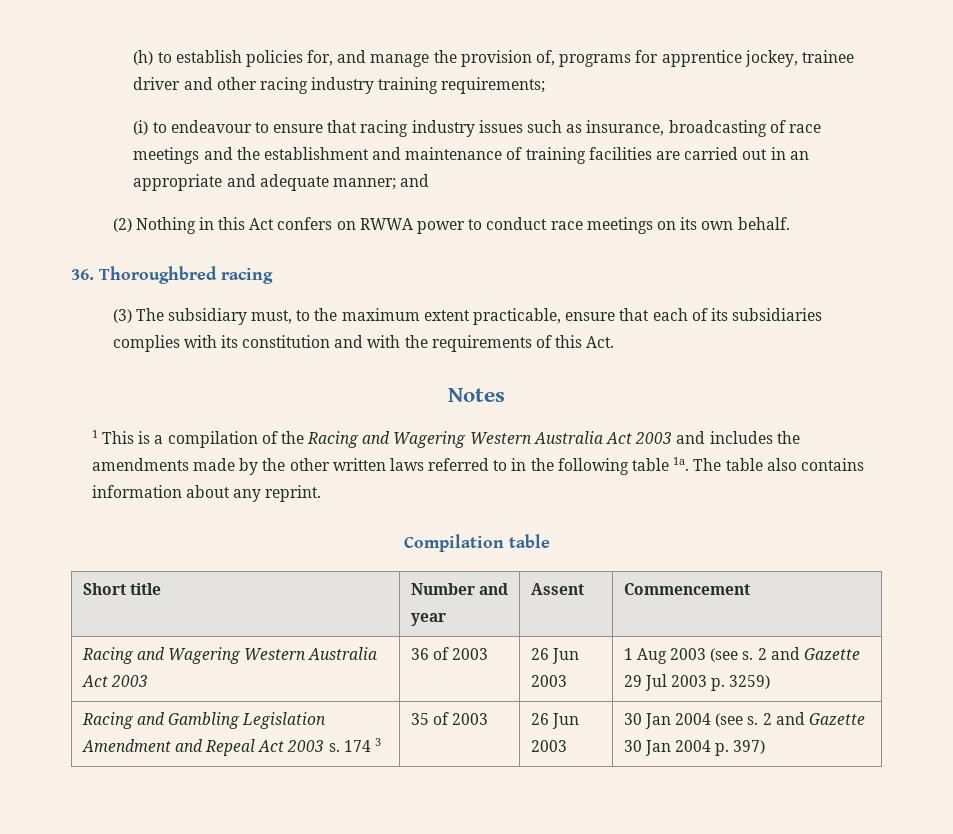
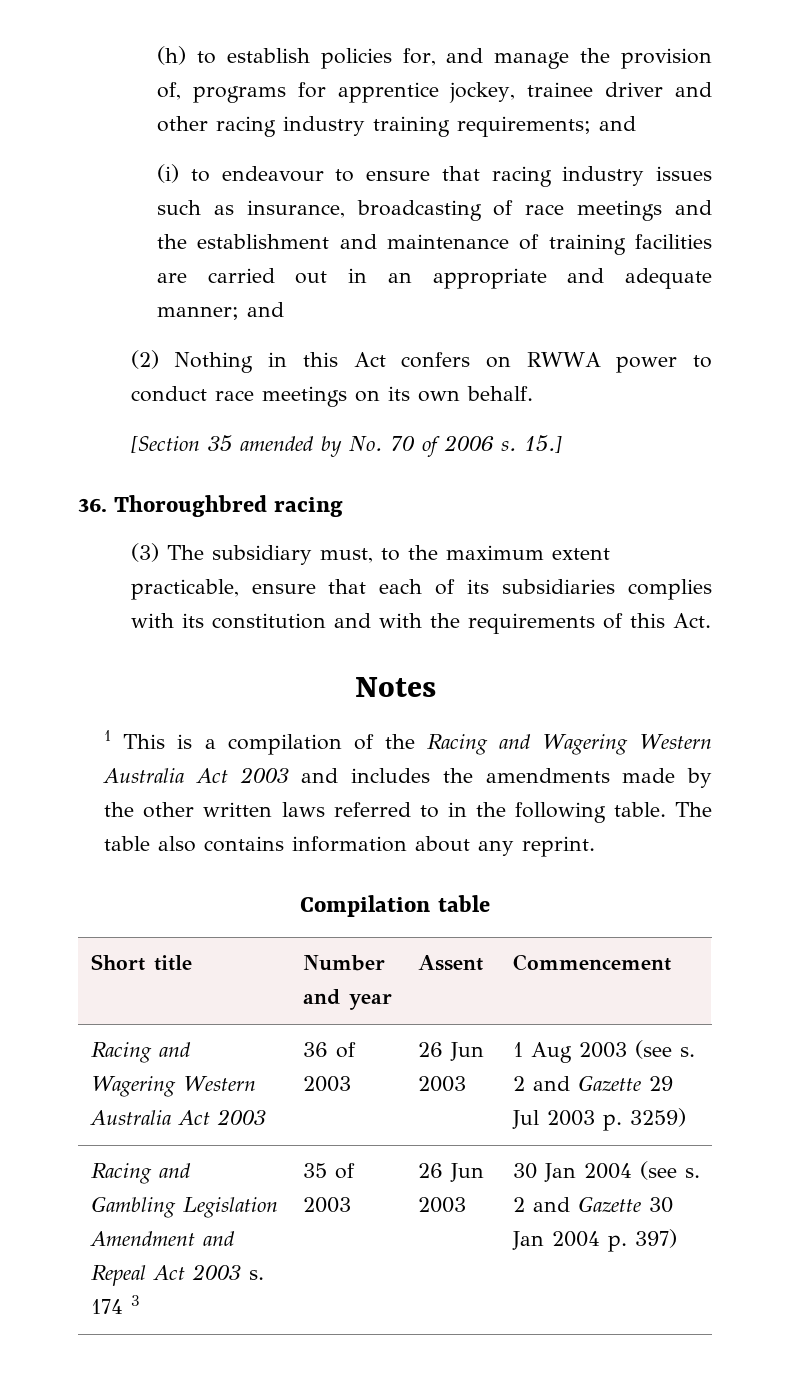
(546, 85) none -> [599,116,637,131] and
(790, 223) none -> [130,435,562,457] // [Section 35 amended by No. 70 of 2006 s. 15.]
[632,457,690,471] table 1a. -> [613,802,666,817] table.

